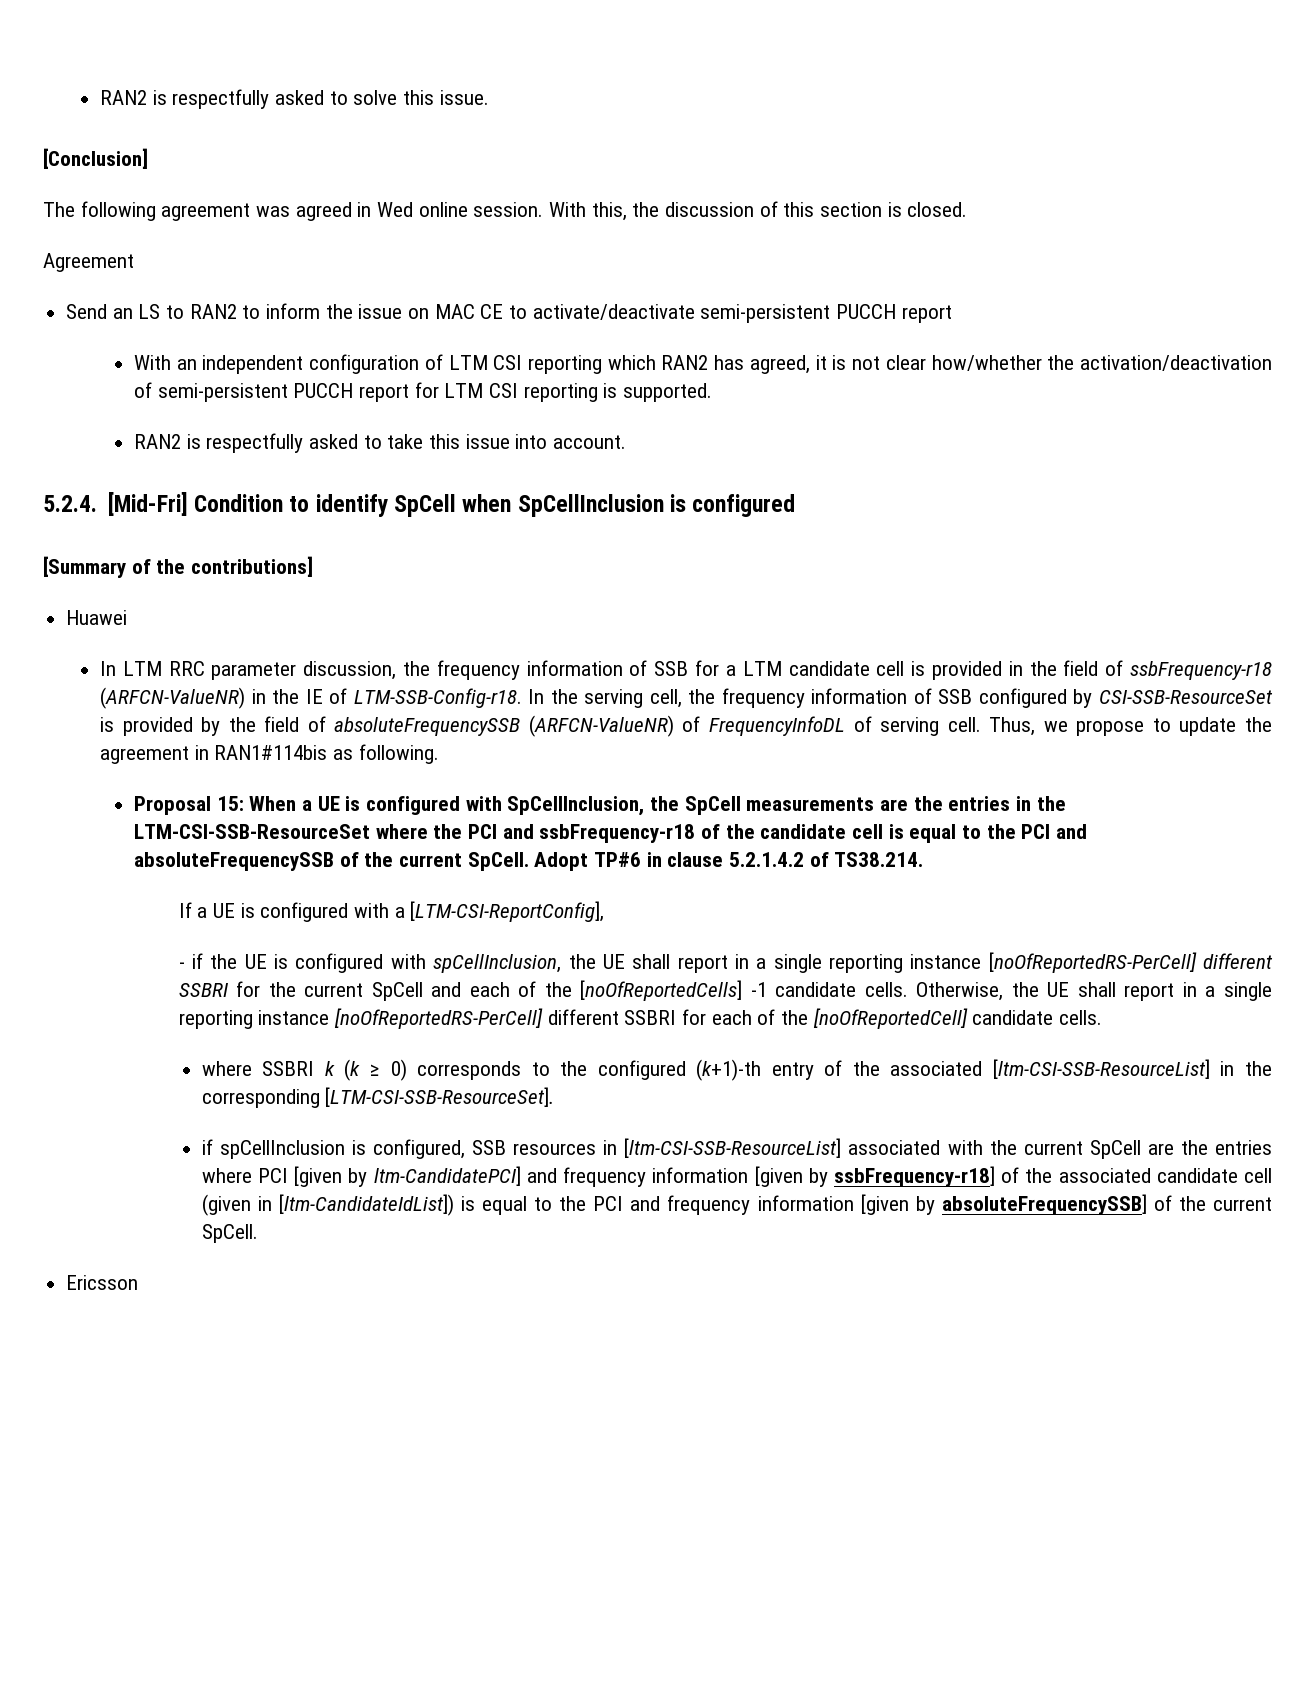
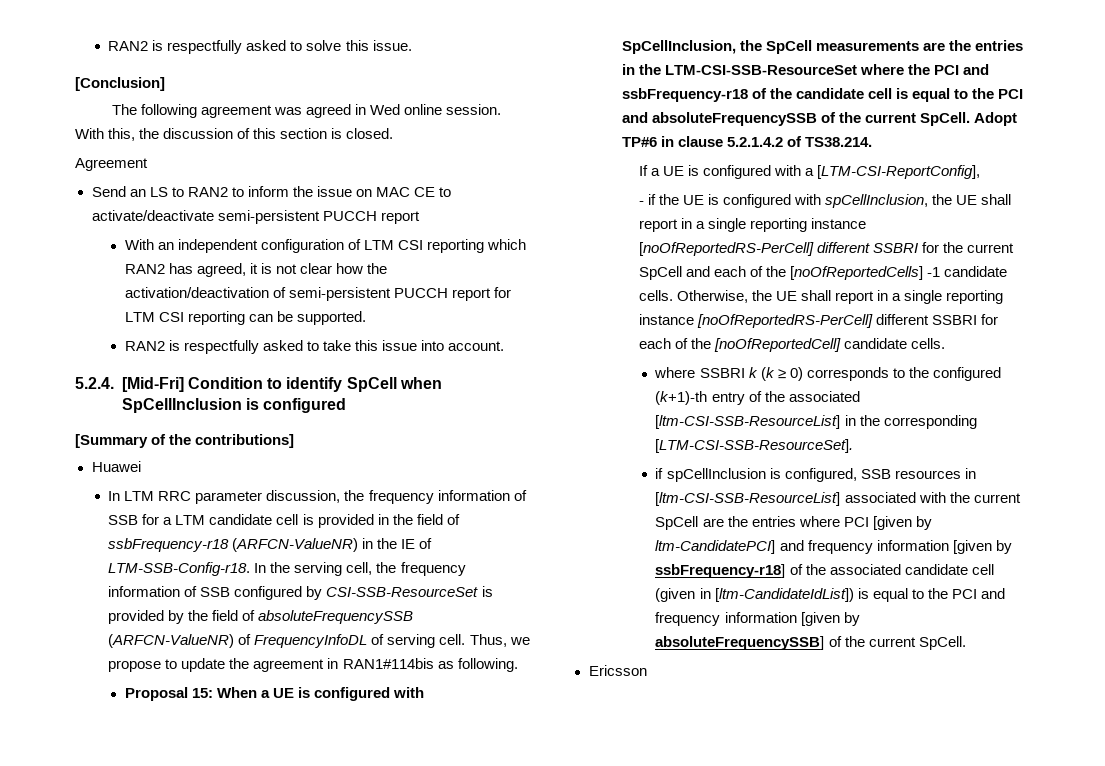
[931,355,1042,371] how/whether -> [336,263,364,274] how
[603,383,618,398] is -> [249,311,294,322] can be

